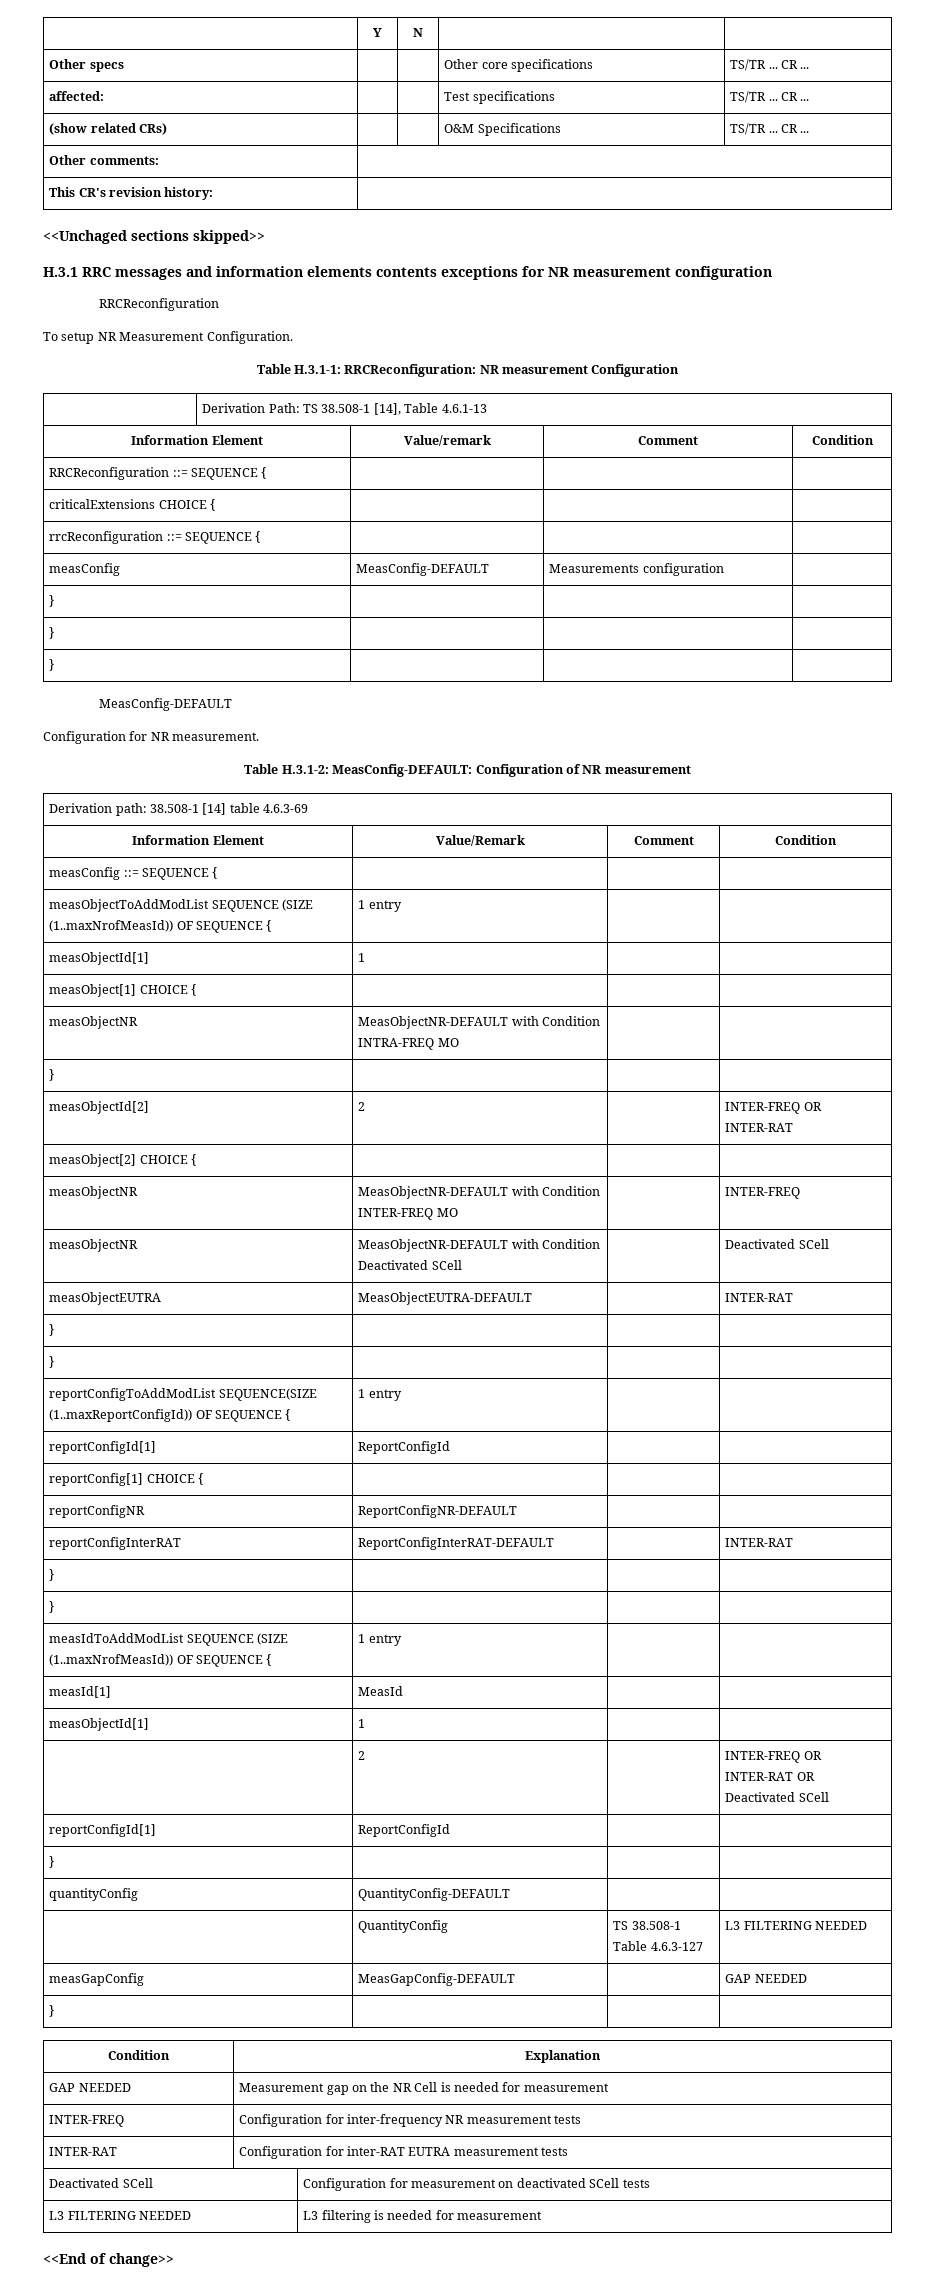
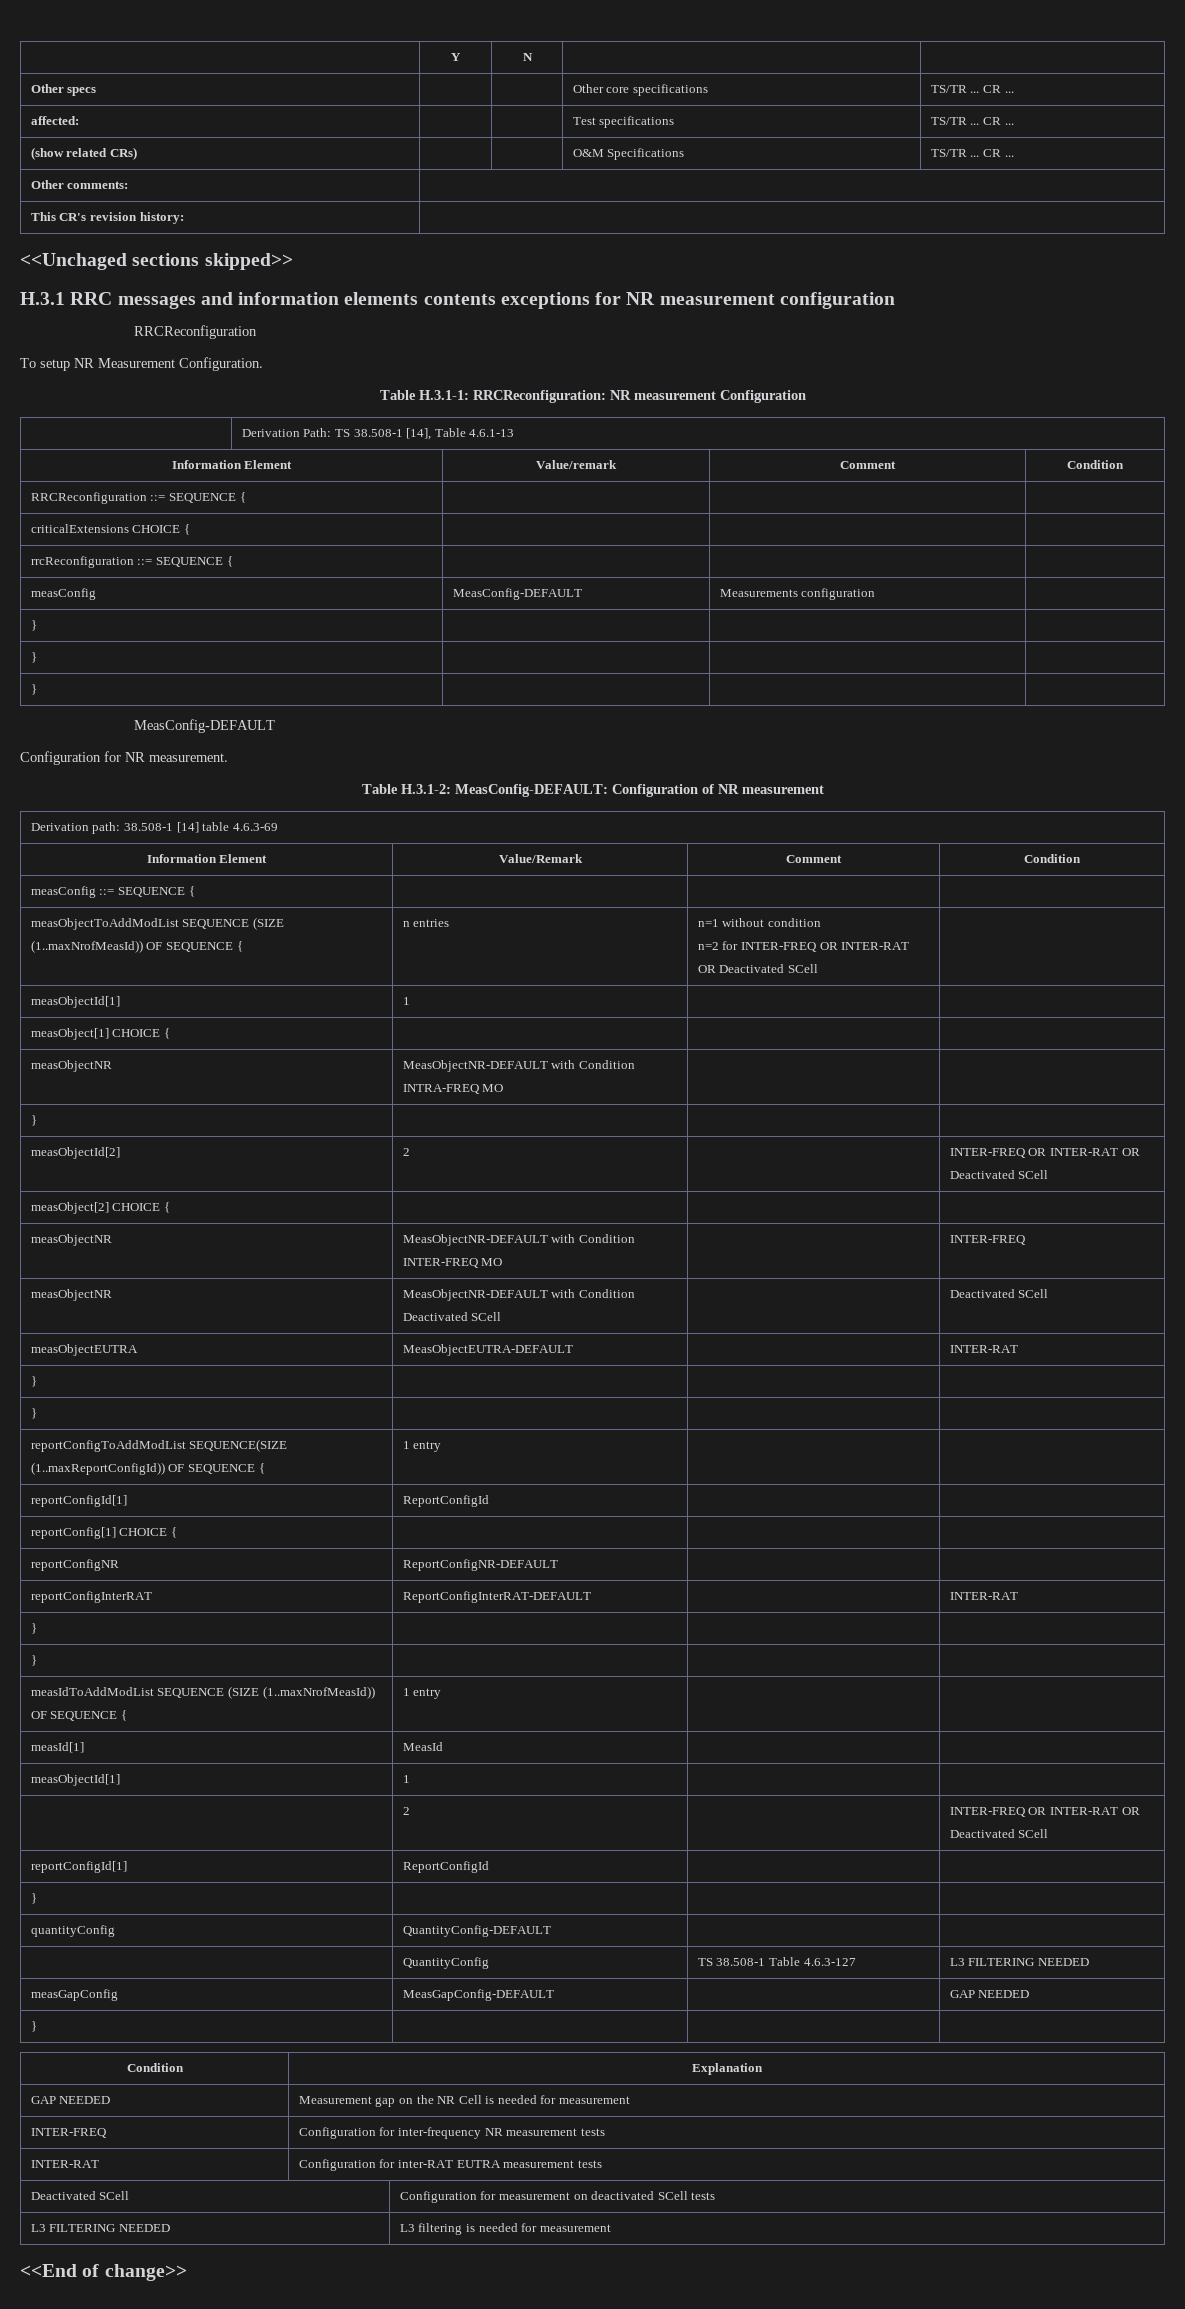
[358,900,402,912] 1 entry | -> [402,919,450,927] [697,918,821,927] [697,941,910,952] [697,964,818,973] n entries | n=1 without condition // n=2 for INTER-FREQ OR INTER-RAT OR Deactivated SCell
(794, 1127) none -> [1121,1148,1140,1156] [949,1170,1049,1179] OR Deactivated SCell

